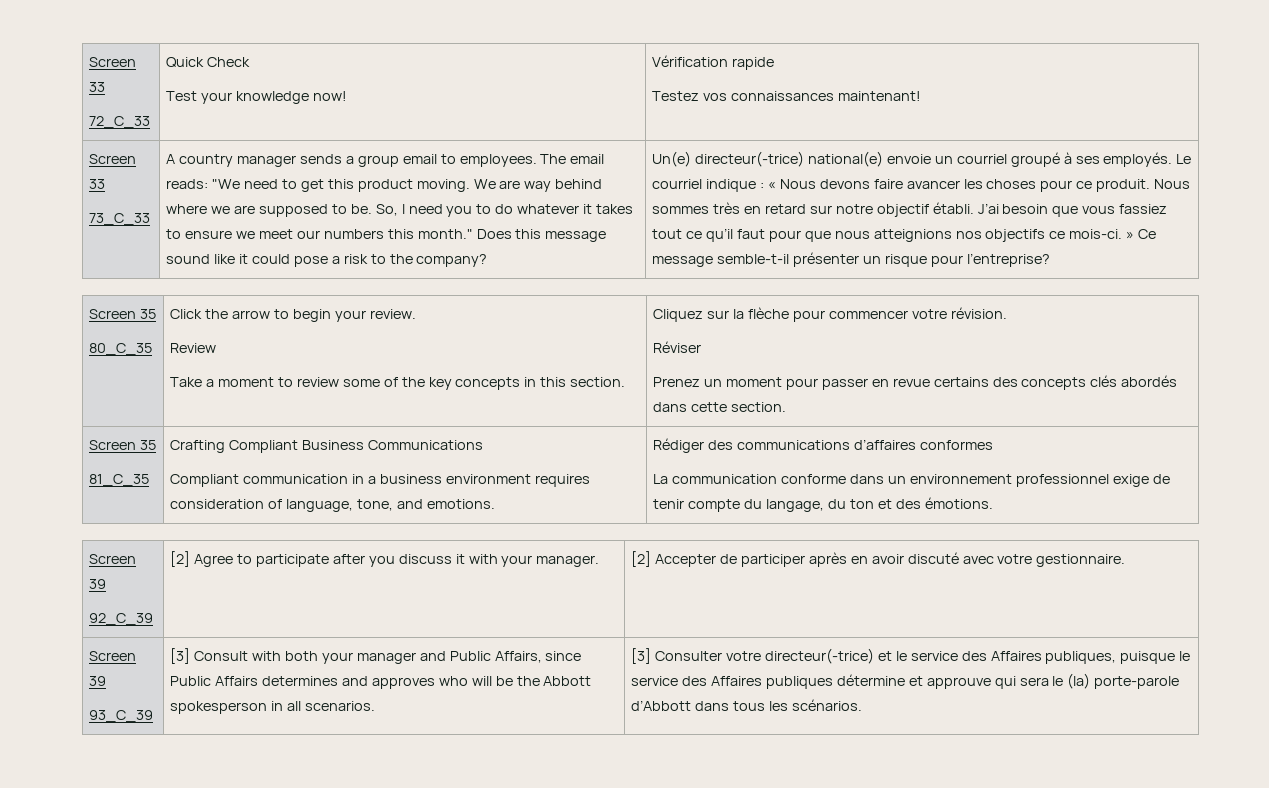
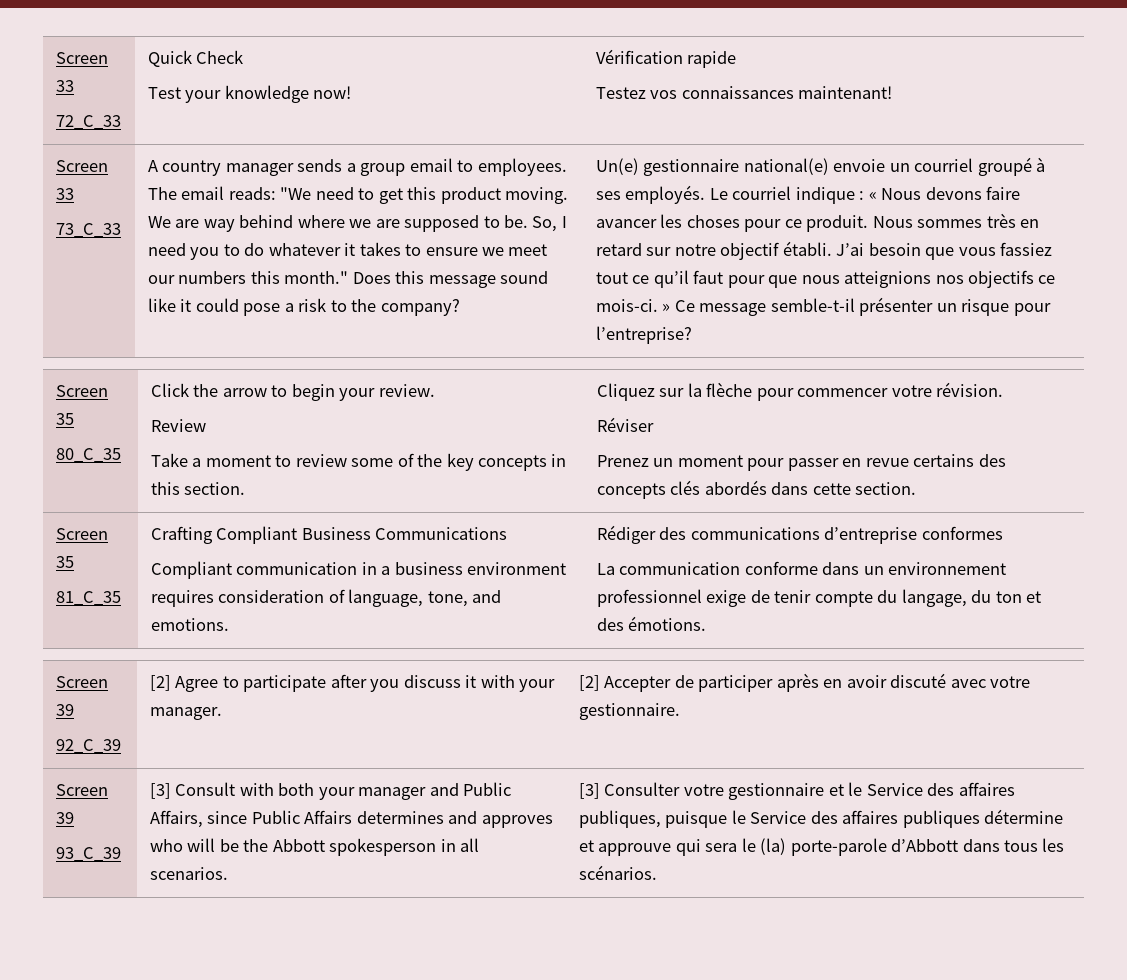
[695,151,805,167] directeur(-trice) -> [643,159,740,176] gestionnaire
[853,439,916,450] d’affaires -> [824,527,918,544] d’entreprise
[764,648,874,664] directeur(-trice) -> [728,783,825,800] gestionnaire
[910,651,1191,664] [631,676,763,686] service des Affaires publiques, puisque le service des Affaires -> [866,782,1015,796] [578,810,899,828] Service des affaires publiques, puisque le Service des affaires

